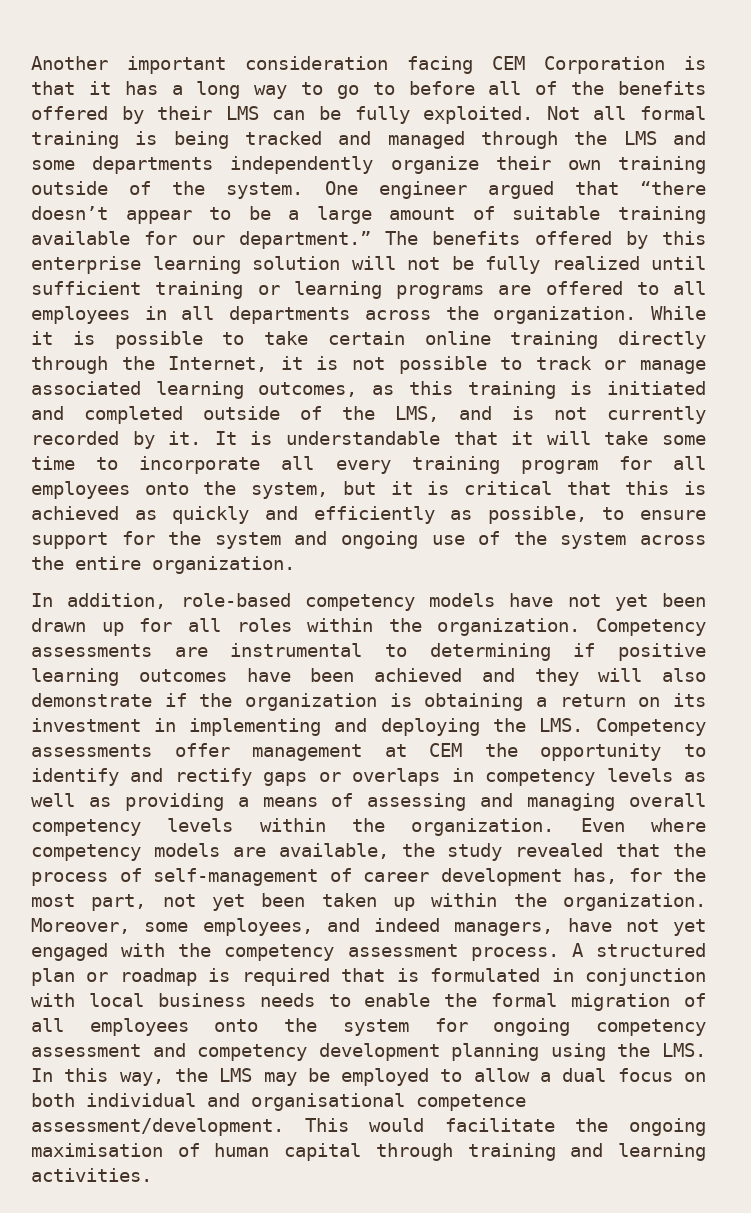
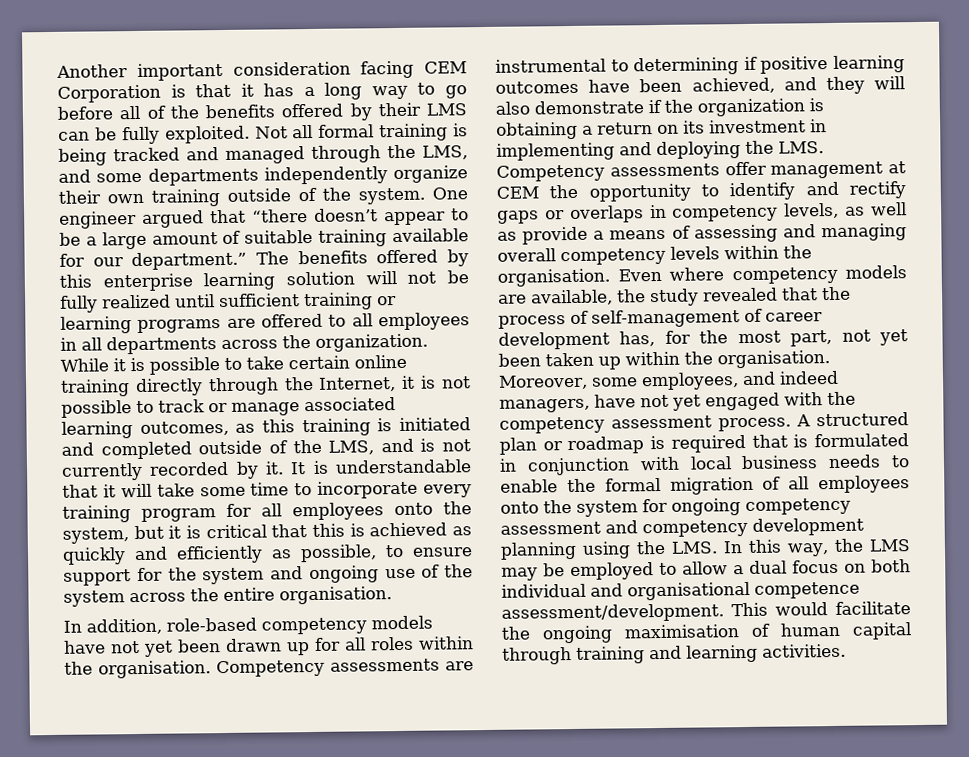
[372,82,395,95] to -> (467, 92) none
[623,131,657,145] LMS -> [422,145,468,160] LMS,
[281,456,315,470] all -> (419, 489) none
[152,556,295,574] organization. -> [279,586,392,605] organisation.
[437,618,581,636] organization. -> [98,660,211,679] organisation.
[374,668,462,682] achieved -> [691,77,775,94] achieved,
[606,768,673,782] levels -> [784,202,840,219] levels,
[124,793,224,811] providing -> [522,226,589,245] provide
[411,818,555,836] organization. -> [497,268,610,287] organisation.
[563,893,706,911] organization. -> [717,350,830,369] organisation.

